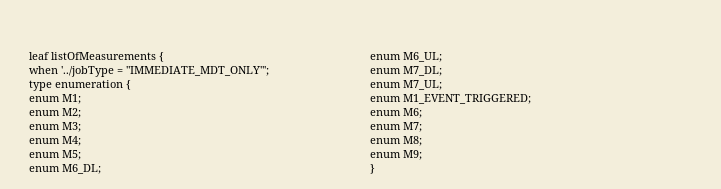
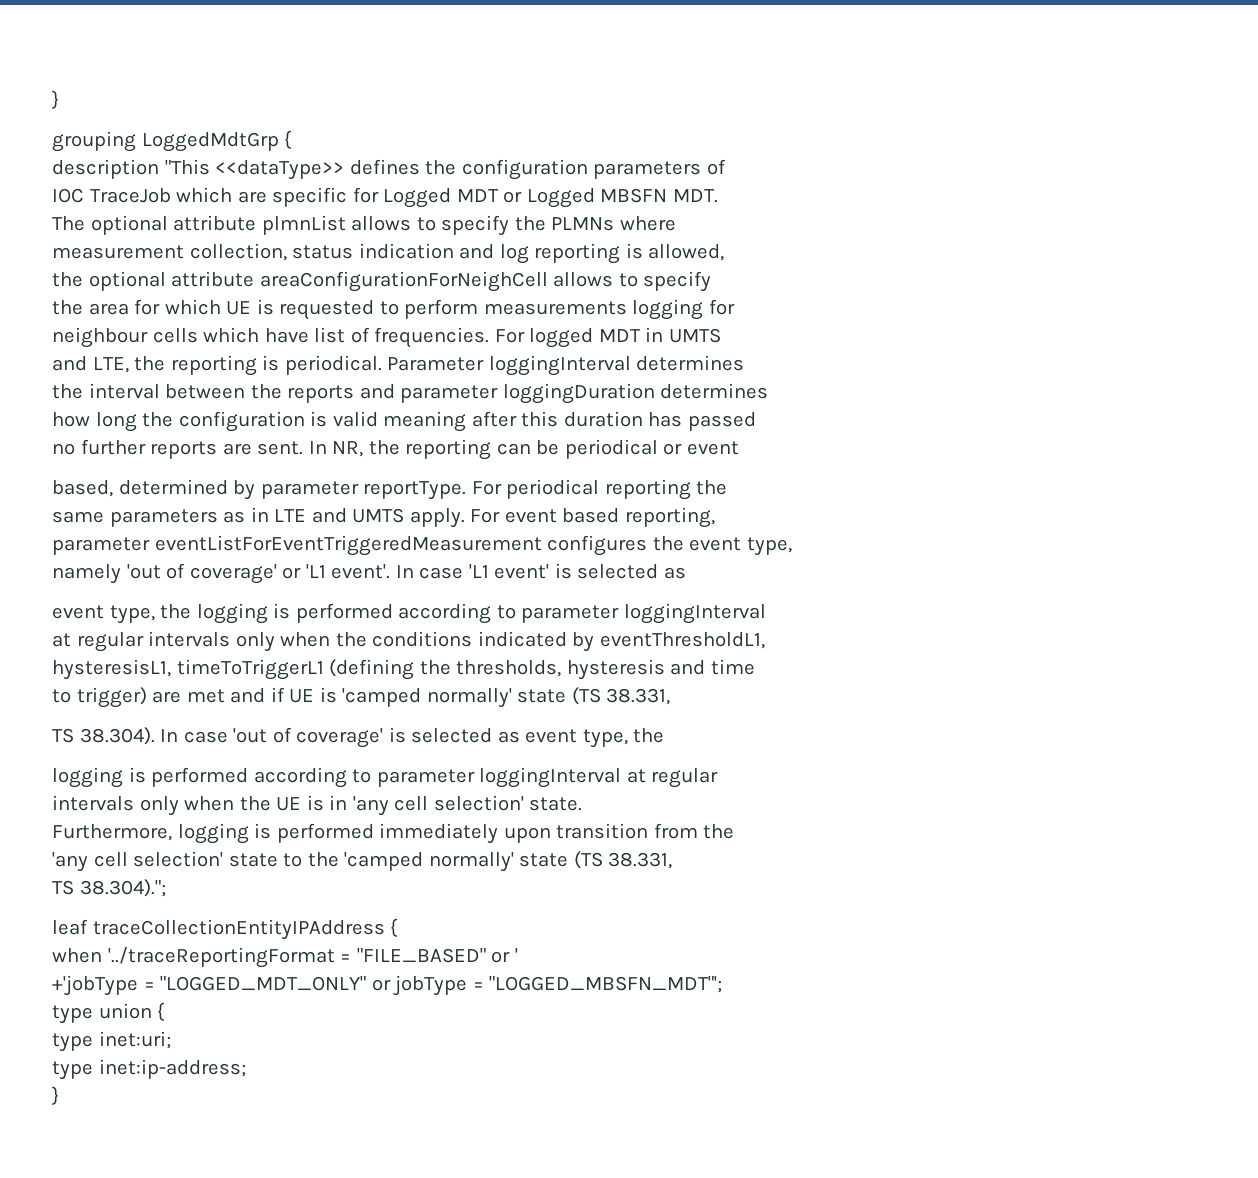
[29,52,164,62] [29,66,269,77] [29,80,131,91] [29,94,81,104] [29,108,81,118] [29,122,81,132] [29,136,81,146] [29,150,81,160] [29,164,101,174] [370,52,442,62] [370,66,442,76] [370,80,442,90] [370,94,531,104] [370,108,422,118] [370,122,422,132] [370,136,422,146] [370,150,422,160] leaf listOfMeasurements { // when '../jobType = "IMMEDIATE_MDT_ONLY"'; // type enumeration { // enum M1; // enum M2; // enum M3; // enum M4; // enum M5; // enum M6_DL; // enum M6_UL; // enum M7_DL; // enum M7_UL; // enum M1_EVENT_TRIGGERED; // enum M6; // enum M7; // enum M8; // enum M9; -> [52,90,59,109] [52,130,292,152] [52,159,726,180] [52,187,718,208] [52,215,676,236] [52,243,725,264] [52,271,712,292] [52,299,735,320] [52,327,721,348] [52,355,745,376] [52,383,769,404] [52,411,756,432] [52,439,739,460] [52,479,728,500] [52,507,715,528] [52,535,792,556] [52,563,686,584] [52,603,766,624] [52,631,765,652] [52,659,755,680] [52,687,671,708] [52,727,665,748] [52,767,719,788] [52,795,583,816] [52,823,735,844] [52,851,673,872] [52,879,166,897] [52,918,398,940] [52,947,518,968] [52,975,723,996] [52,1002,165,1024] [52,1031,171,1052] [52,1059,246,1080] } // grouping LoggedMdtGrp { // description "This <<dataType>> defines the configuration parameters of // IOC TraceJob which are specific for Logged MDT or Logged MBSFN MDT. // The optional attribute plmnList allows to specify the PLMNs where // measurement collection, status indication and log reporting is allowed, // the optional attribute areaConfigurationForNeighCell allows to specify // the area for which UE is requested to perform measurements logging for // neighbour cells which have list of frequencies. For logged MDT in UMTS // and LTE, the reporting is periodical. Parameter loggingInterval determines // the interval between the reports and parameter loggingDuration determines // how long the configuration is valid meaning after this duration has passed // no further reports are sent. In NR, the reporting can be periodical or event // based, determined by parameter reportType. For periodical reporting the // same parameters as in LTE and UMTS apply. For event based reporting, // parameter eventListForEventTriggeredMeasurement configures the event type, // namely 'out of coverage' or 'L1 event'. In case 'L1 event' is selected as // event type, the logging is performed according to parameter loggingInterval // at regular intervals only when the conditions indicated by eventThresholdL1, // hysteresisL1, timeToTriggerL1 (defining the thresholds, hysteresis and time // to trigger) are met and if UE is 'camped normally' state (TS 38.331, // TS 38.304). In case 'out of coverage' is selected as event type, the // logging is performed according to parameter loggingInterval at regular // intervals only when the UE is in 'any cell selection' state. // Furthermore, logging is performed immediately upon transition from the // 'any cell selection' state to the 'camped normally' state (TS 38.331, // TS 38.304)."; // leaf traceCollectionEntityIPAddress { // when '../traceReportingFormat = "FILE_BASED" or ' // +'jobType = "LOGGED_MDT_ONLY" or jobType = "LOGGED_MBSFN_MDT"'; // type union { // type inet:uri; // type inet:ip-address;

